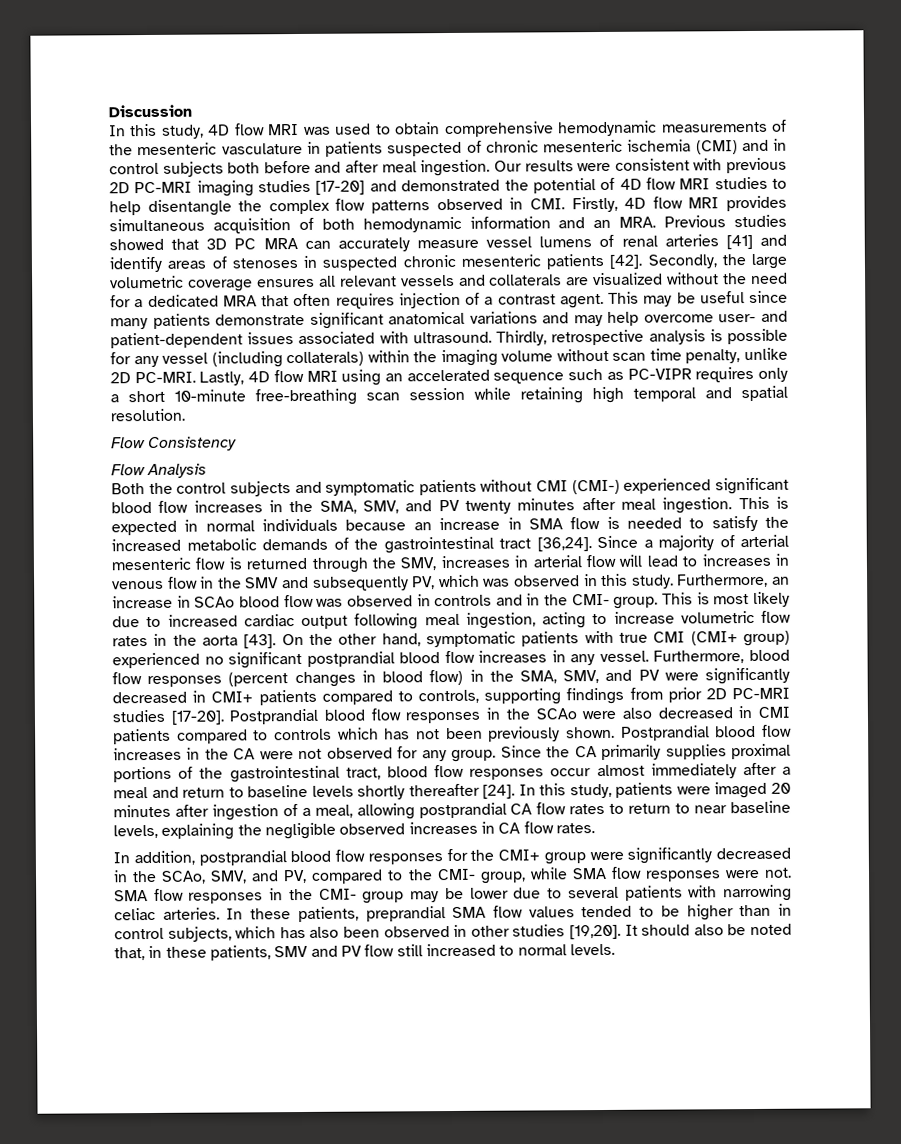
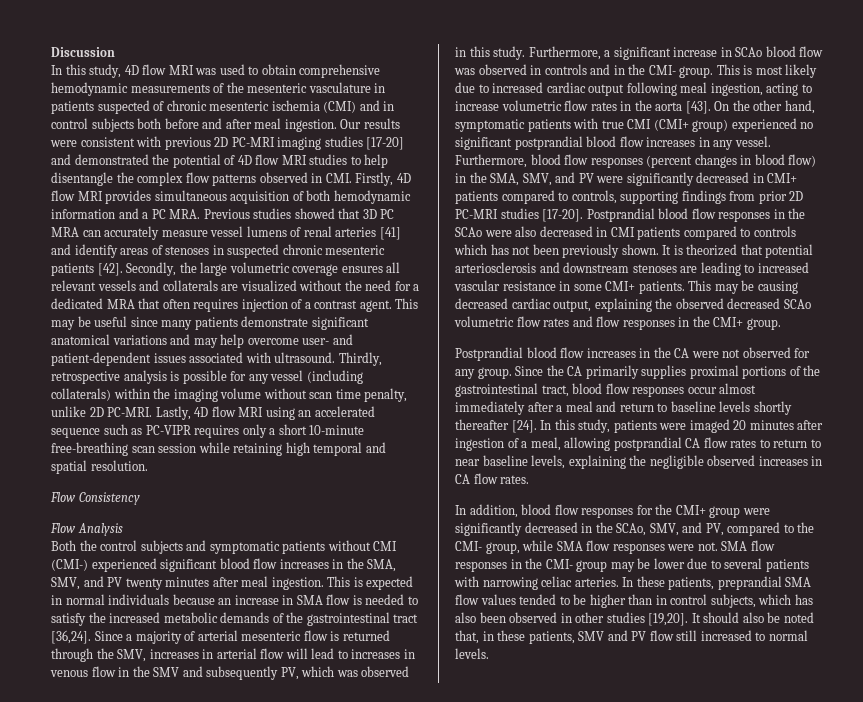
[593,219,612,229] an -> [142,209,166,219] a PC
[772,576,791,585] an -> [604,47,671,60] a significant
(615, 732) none -> [662,244,814,258] [455,262,809,276] [454,280,798,294] [455,298,811,312] [454,316,781,330] It is theorized that potential arteriosclerosis and downstream stenoses are leading to increased vascular resistance in some CMI+ patients. This may be causing decreased cardiac output, explaining the observed decreased SCAo volumetric flow rates and flow responses in the CMI+ group. //
[198,850,287,866] postprandial -> (518, 511) none

